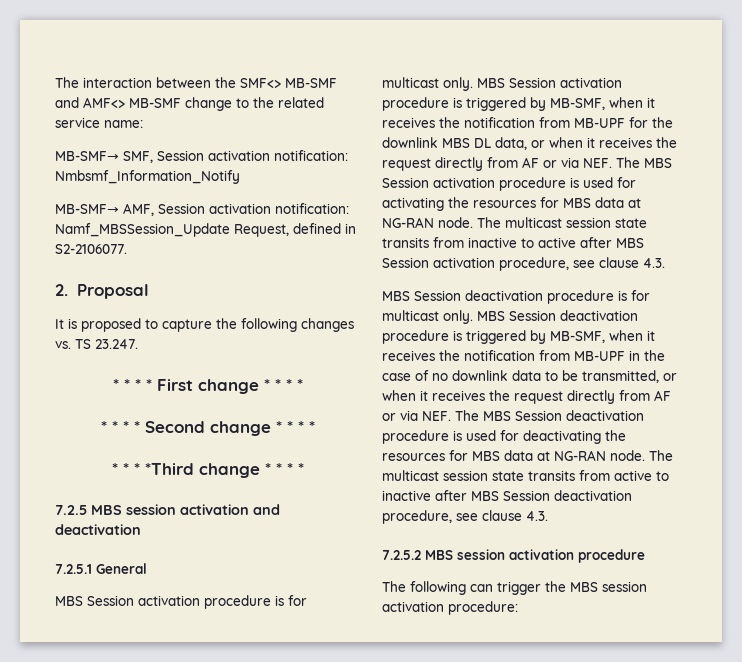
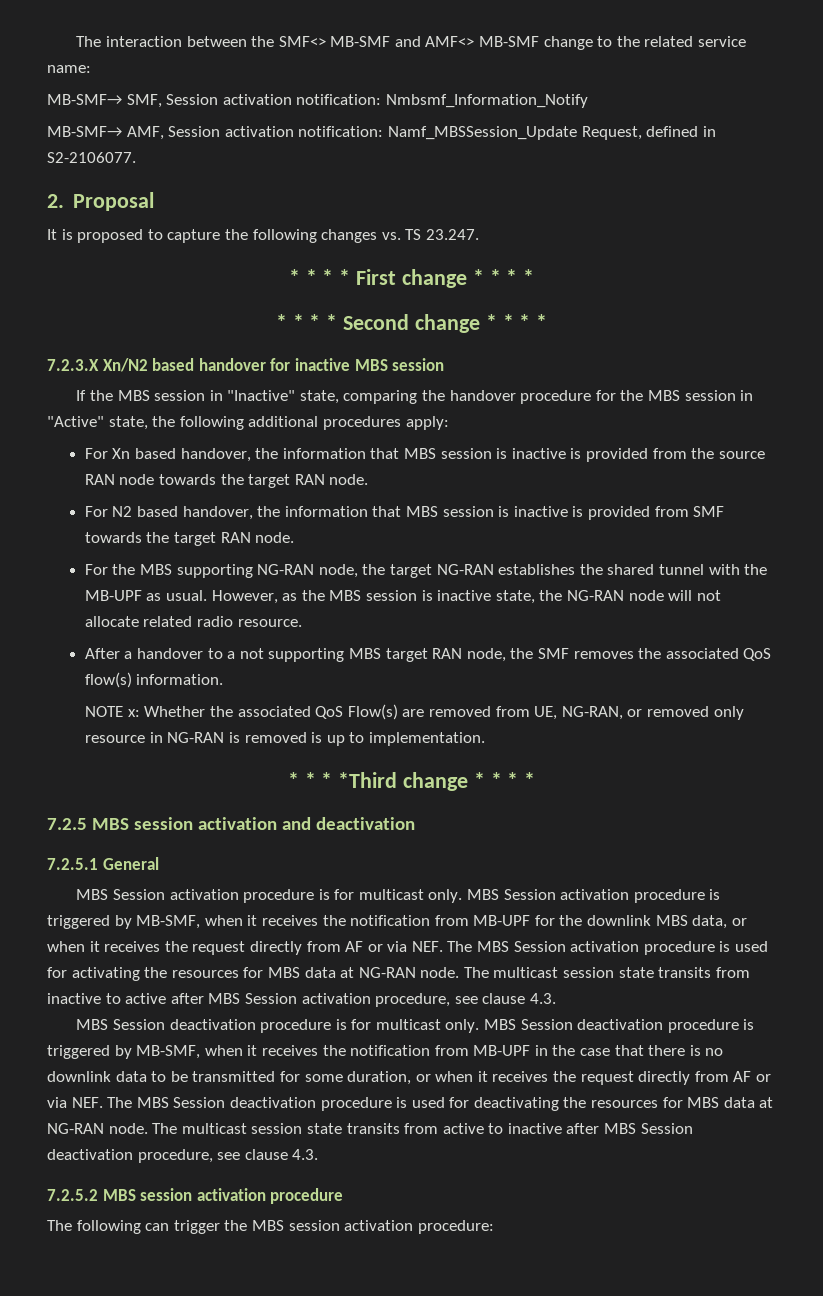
(315, 427) none -> [47,358,445,372] [76,390,754,404] [47,416,449,430] [84,448,765,462] [84,474,369,488] [84,506,725,520] [84,532,295,546] [84,564,768,578] [84,590,721,604] [84,616,302,627] [84,648,772,662] [84,672,224,688] [85,704,744,720] [85,732,485,746] // 7.2.3.X Xn/N2 based handover for inactive MBS session // If the MBS session in "Inactive" state, comparing the handover procedure for the MBS session in "Active" state, the following additional procedures apply: // For Xn based handover, the information that MBS session is inactive is provided from the source RAN node towards the target RAN node. // For N2 based handover, the information that MBS session is inactive is provided from SMF towards the target RAN node. // For the MBS supporting NG-RAN node, the target NG-RAN establishes the shared tunnel with the MB-UPF as usual. However, as the MBS session is inactive state, the NG-RAN node will not allocate related radio resource. // After a handover to a not supporting MBS target RAN node, the SMF removes the associated QoS flow(s) information. // NOTE x: Whether the associated QoS Flow(s) are removed from UE, NG-RAN, or removed only resource in NG-RAN is removed is up to implementation.
[474,138,491,148] DL -> (688, 920) none
[415,370,429,381] of -> [614,1045,701,1056] that there is
[582,370,659,383] transmitted, -> [192,1071,412,1085] transmitted for some duration,

